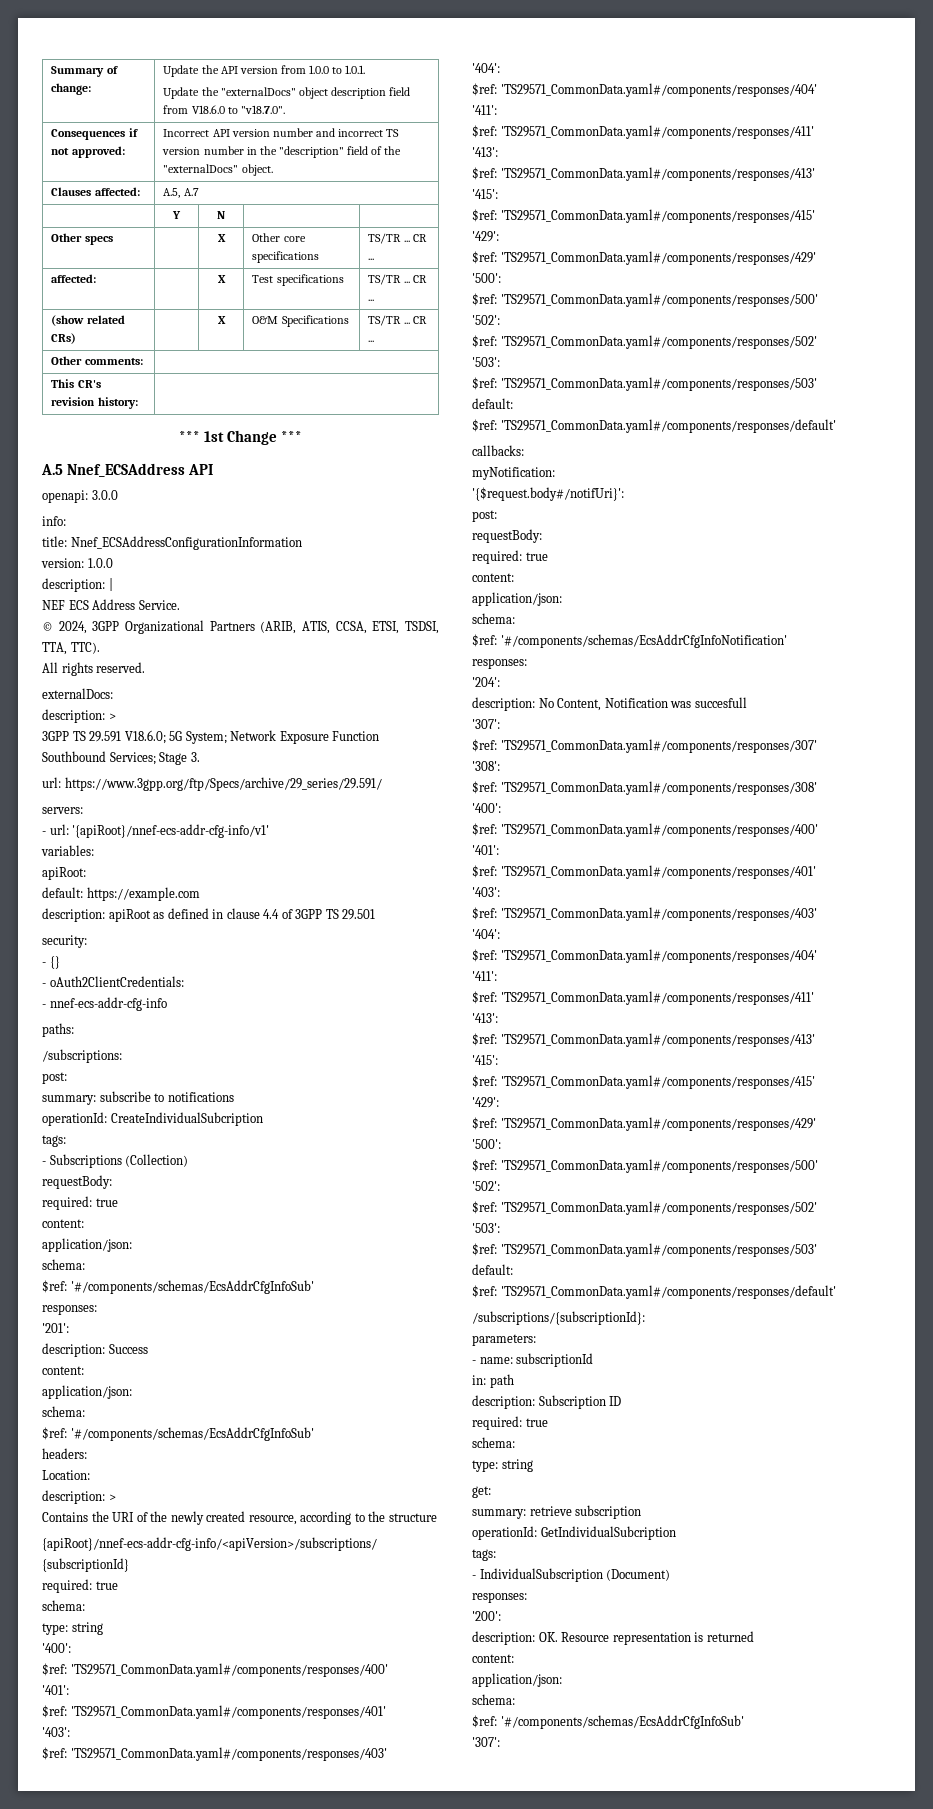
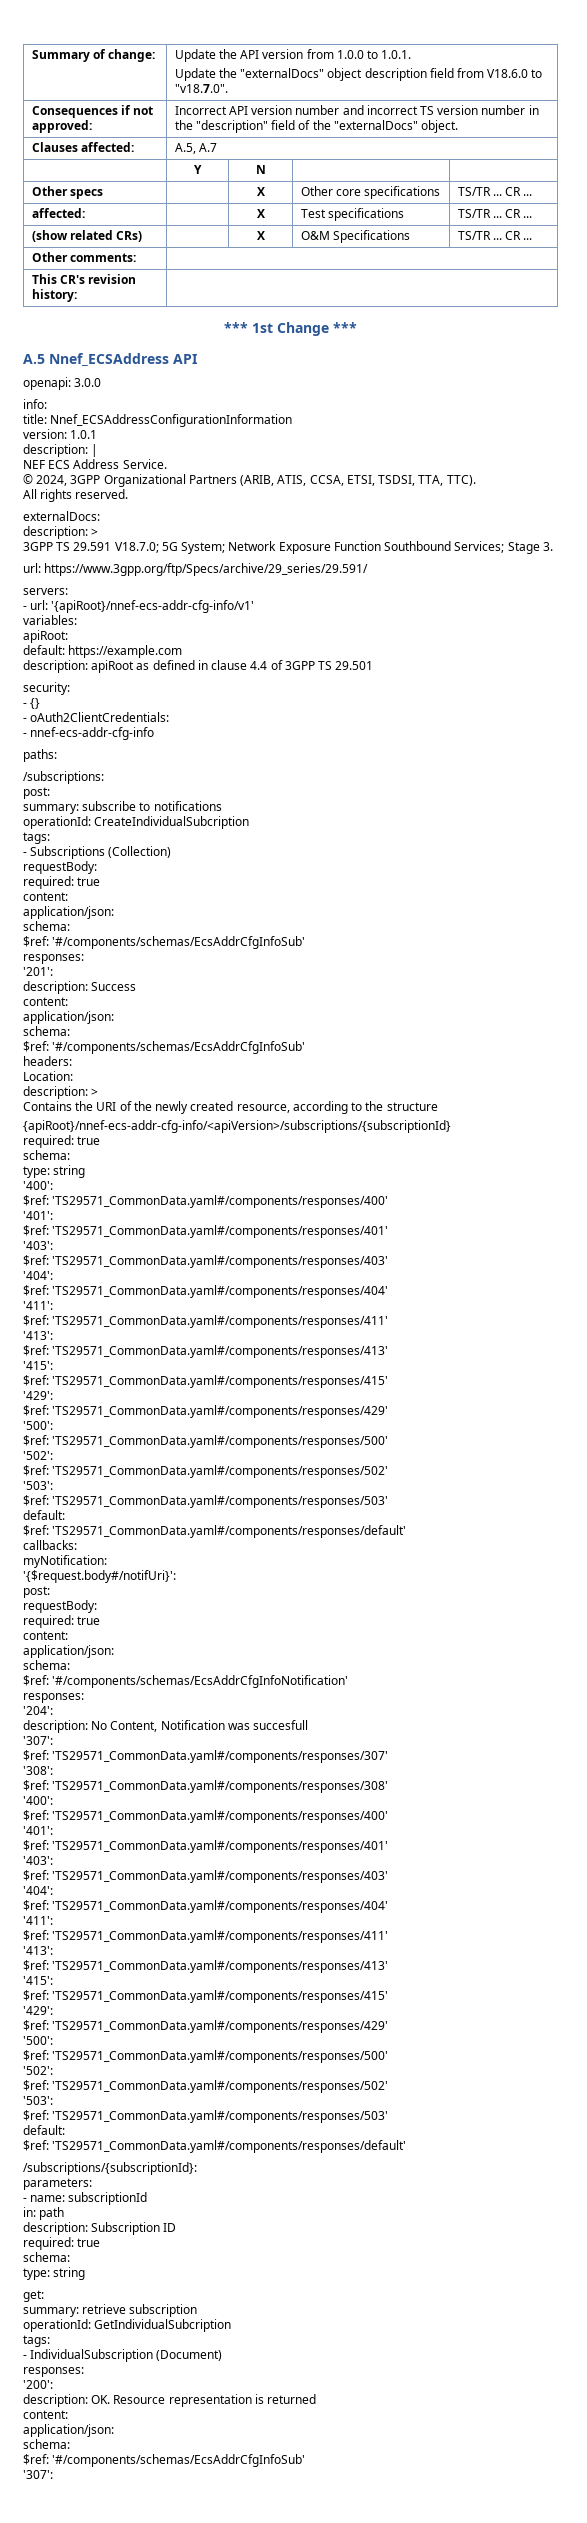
[87,558,113,568] 1.0.0 -> [70,430,98,439] 1.0.1
[124,730,166,744] V18.6.0; -> [114,542,159,553] V18.7.0;

